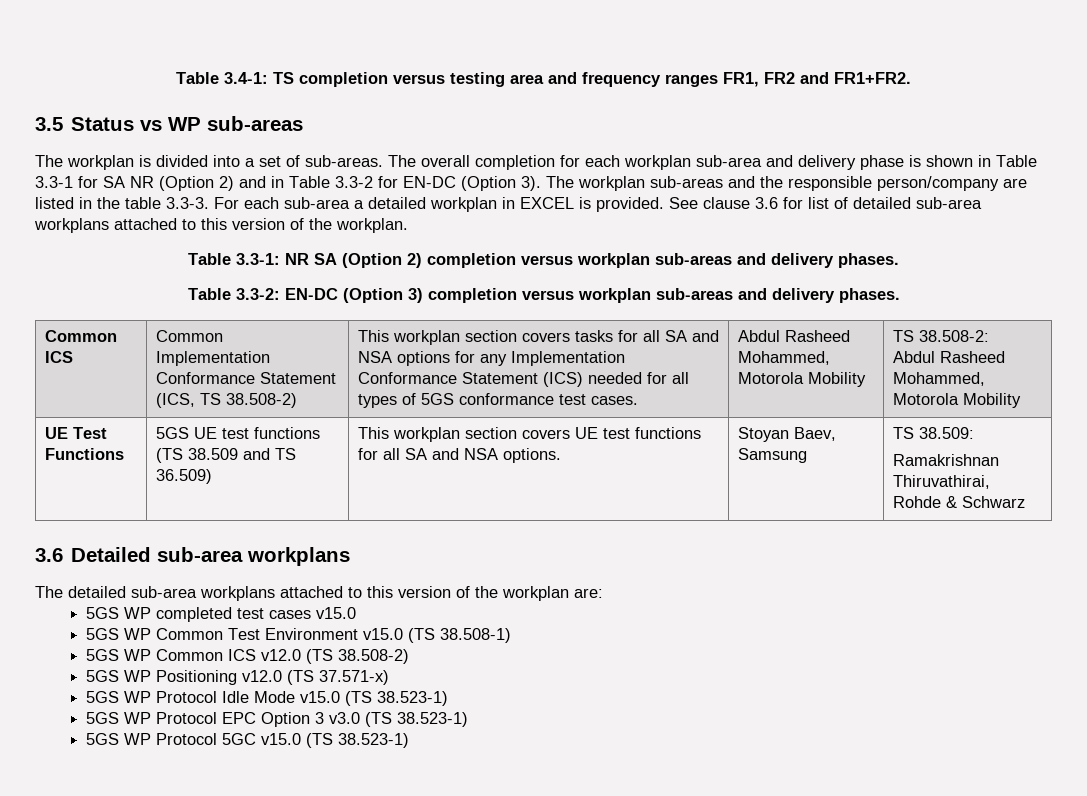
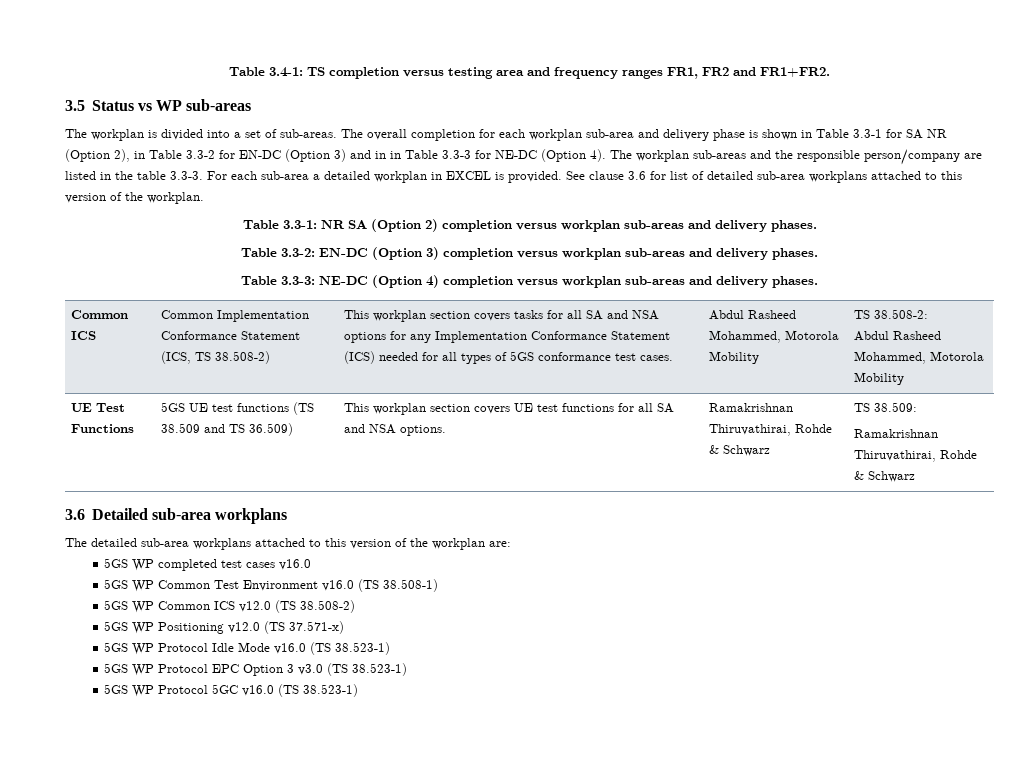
[219,176,266,191] 2) and -> [114,149,130,162] 2),
[521,176,541,191] 3). -> [334,149,606,162] 3) and in in Table 3.3-3 for NE-DC (Option 4).
(900, 295) none -> [241,275,818,288] // Table 3.3-3: NE-DC (Option 4) completion versus workplan sub-areas and delivery phases.
[737,427,836,442] [737,448,807,463] Stoyan Baev, Samsung -> [708,403,793,412] [708,424,832,436] [708,445,770,456] Ramakrishnan Thiruvathirai, Rohde & Schwarz
[315,607,356,619] v15.0 -> [279,559,312,570] v16.0
[362,628,403,640] v15.0 -> [322,580,355,591] v16.0
[299,691,340,703] v15.0 -> [274,643,307,654] v16.0
[260,733,301,745] v15.0 -> [242,685,275,696] v16.0

